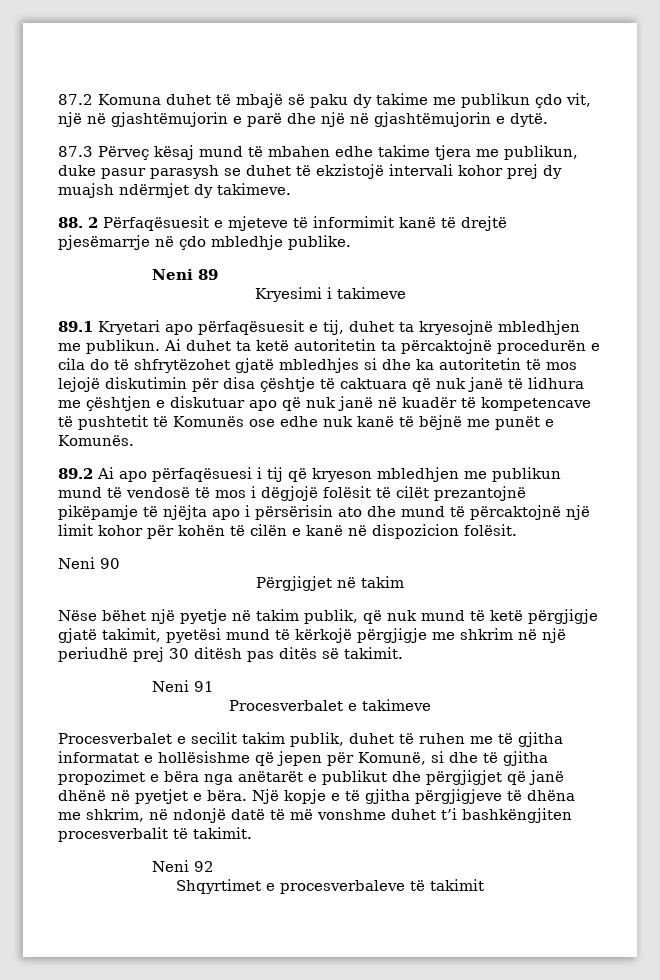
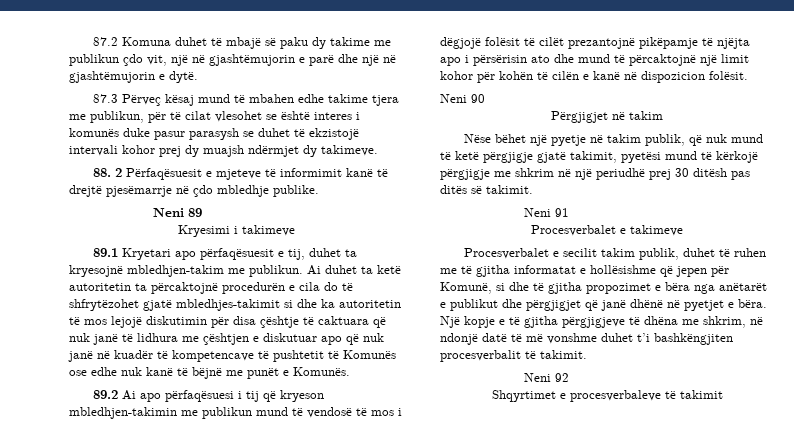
(578, 152) none -> [148,111,360,123] [69,128,119,137] për të cilat vlesohet se është interes i komunës
[498,320,580,335] mbledhjen -> [127,265,224,277] mbledhjen-takim
[279,358,359,373] mbledhjes -> [176,299,280,311] mbledhjes-takimit
[377,467,459,482] mbledhjen -> [69,407,177,419] mbledhjen-takimin

